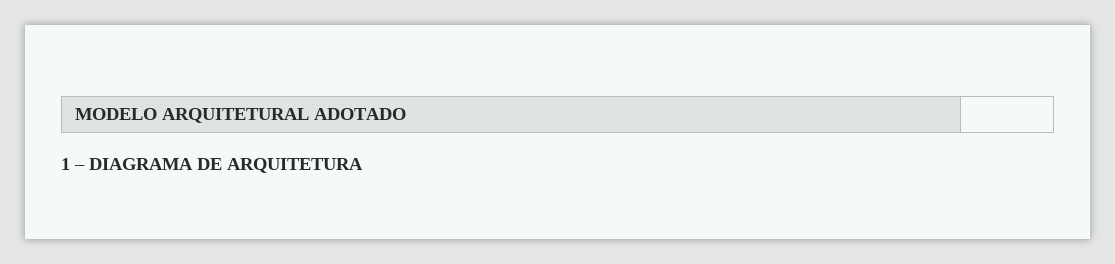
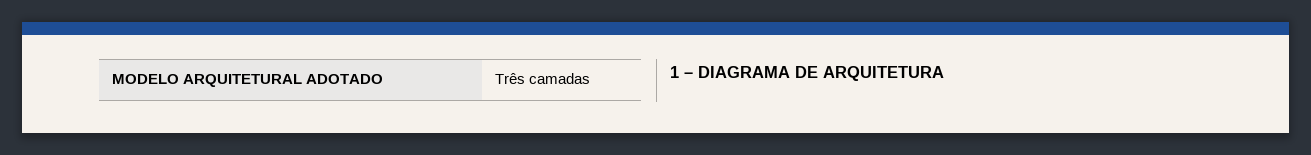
(407, 114) none -> [494,73,591,84] Três camadas

